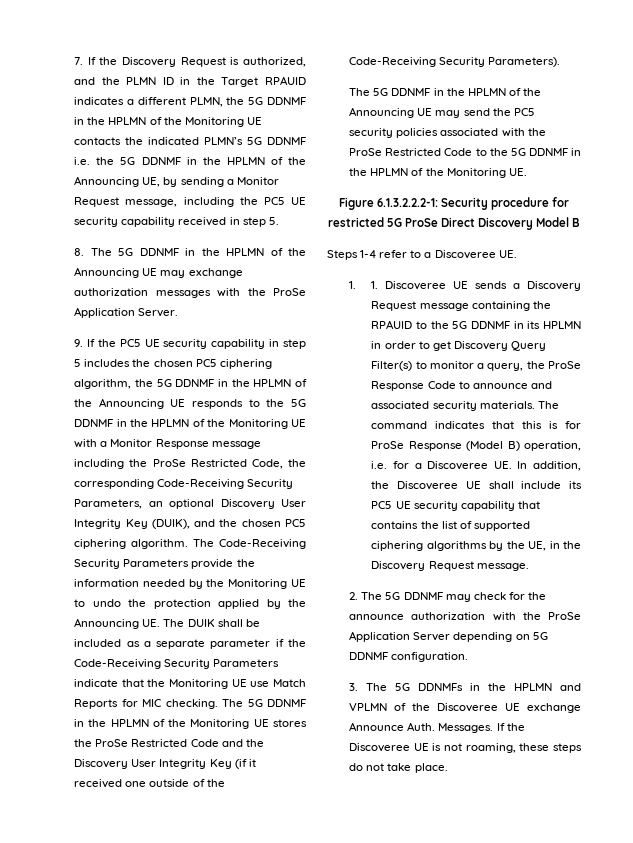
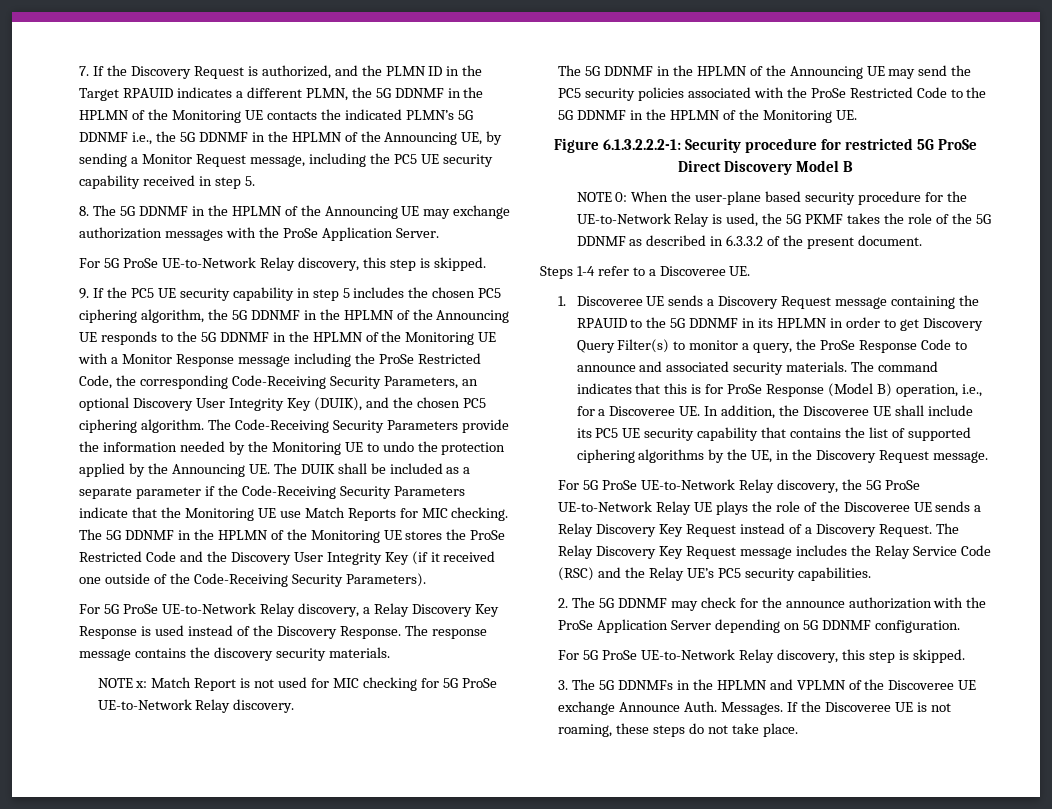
[74,157,91,165] i.e. -> [132,132,153,145] i.e.,
(179, 312) none -> [79,257,486,271] // For 5G ProSe UE-to-Network Relay discovery, this step is skipped.
(561, 62) none -> [79,603,499,617] [79,625,487,639] [79,647,390,661] [97,677,497,691] [97,699,295,713] // For 5G ProSe UE-to-Network Relay discovery, a Relay Discovery Key Response is used instead of the Discovery Response. The response message contains the discovery security materials. // NOTE x: Match Report is not used for MIC checking for 5G ProSe UE-to-Network Relay discovery.
(581, 222) none -> [576,191,967,205] [576,213,991,227] [576,235,922,249] // NOTE 0: When the user-plane based security procedure for the UE-to-Network Relay is used, the 5G PKMF takes the role of the 5G DDNMF as described in 6.3.3.2 of the present document.
[371,281,379,289] 1. -> (567, 301) none
[371,461,388,469] i.e. -> [961,384,982,397] i.e.,
(529, 567) none -> [558,479,920,493] [558,501,982,515] [558,523,959,537] [558,545,991,559] [558,567,871,581] // For 5G ProSe UE-to-Network Relay discovery, the 5G ProSe UE-to-Network Relay UE plays the role of the Discoveree UE sends a Relay Discovery Key Request instead of a Discovery Request. The Relay Discovery Key Request message includes the Relay Service Code (RSC) and the Relay UE’s PC5 security capabilities.
(469, 657) none -> [558,649,965,663] // For 5G ProSe UE-to-Network Relay discovery, this step is skipped.

